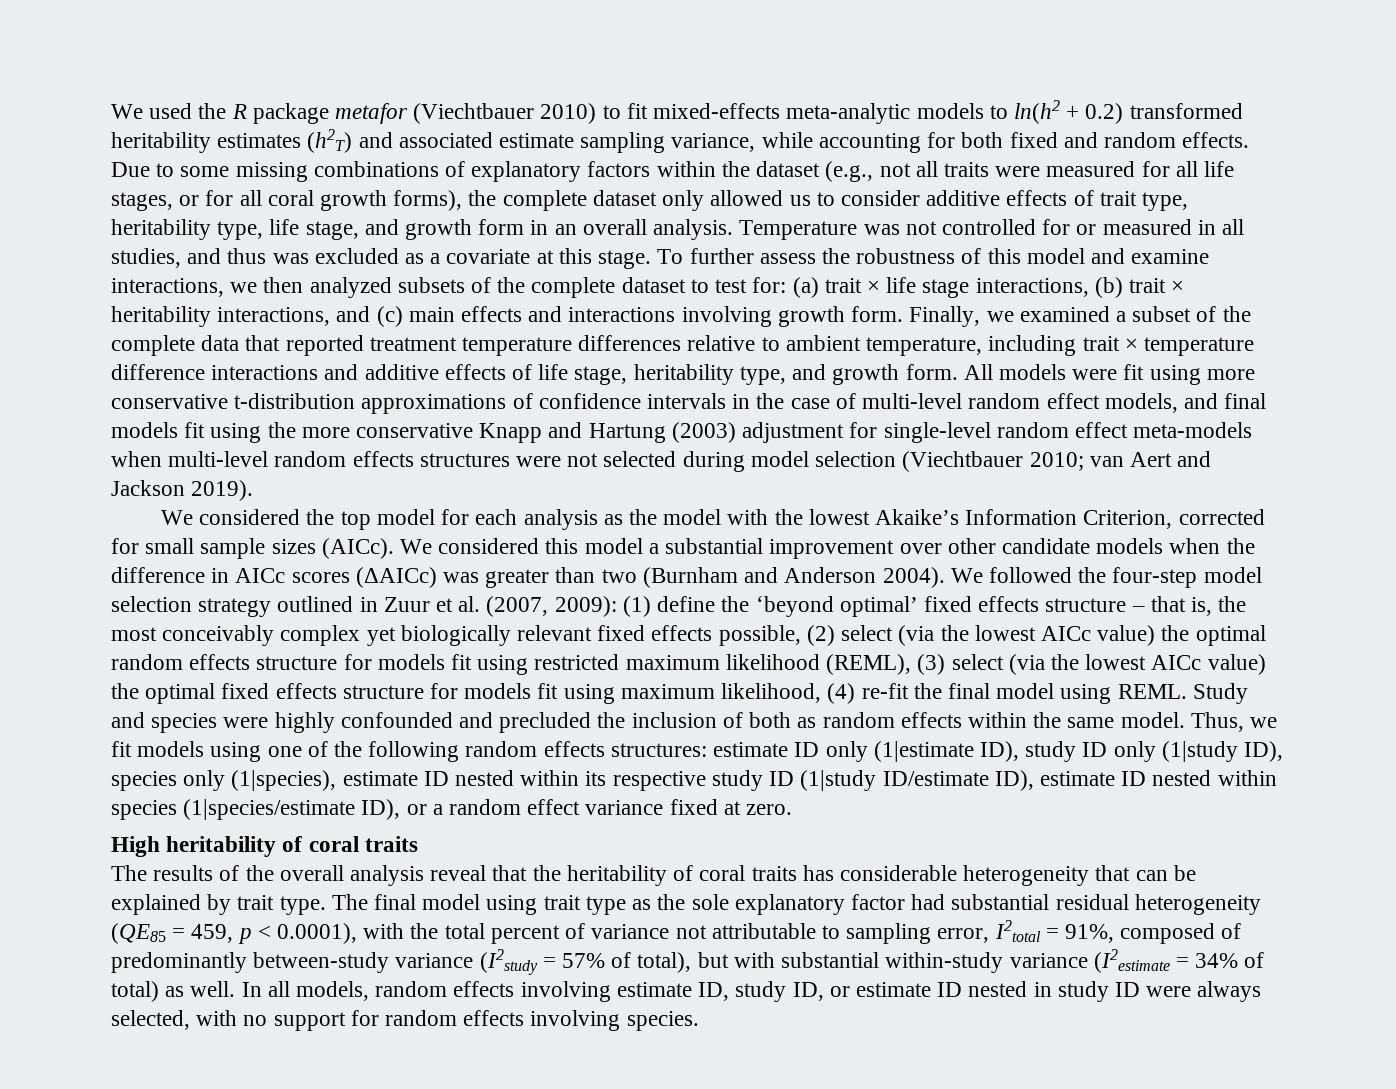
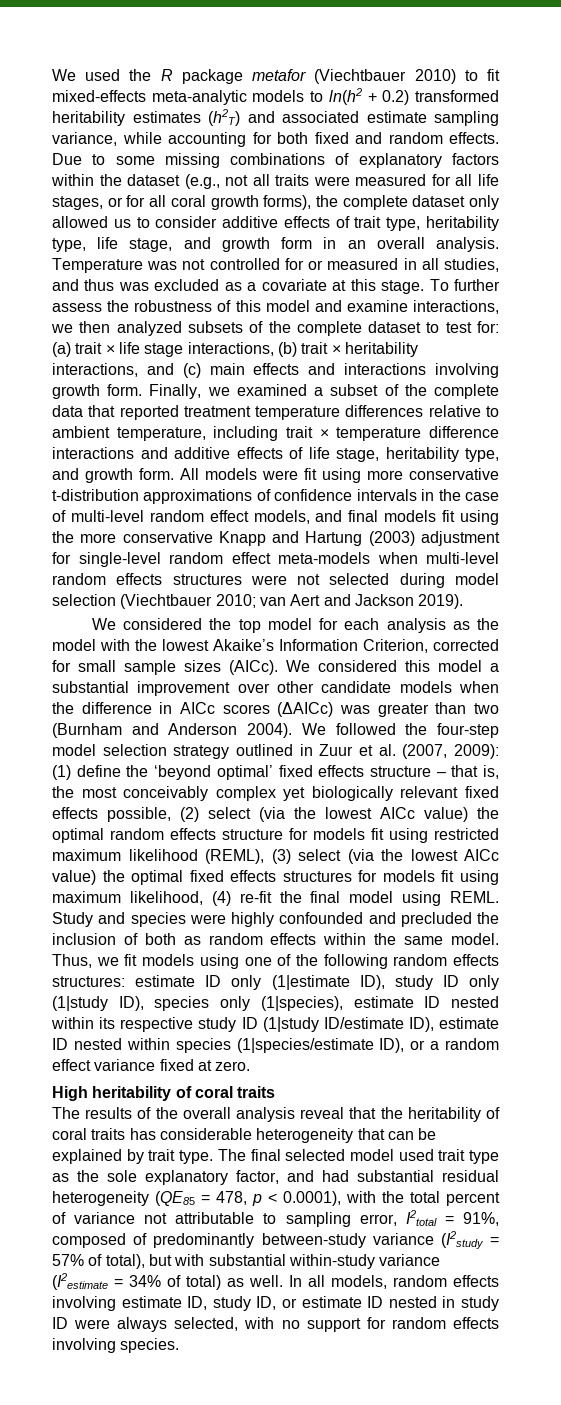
[342,685,424,699] structure -> [282,871,352,882] structures
[422,894,538,915] model using -> [285,1149,434,1161] selected model used
[850,894,905,910] factor -> [236,1170,314,1184] factor, and
[191,924,234,943] 459, -> [216,1191,247,1205] 478,

